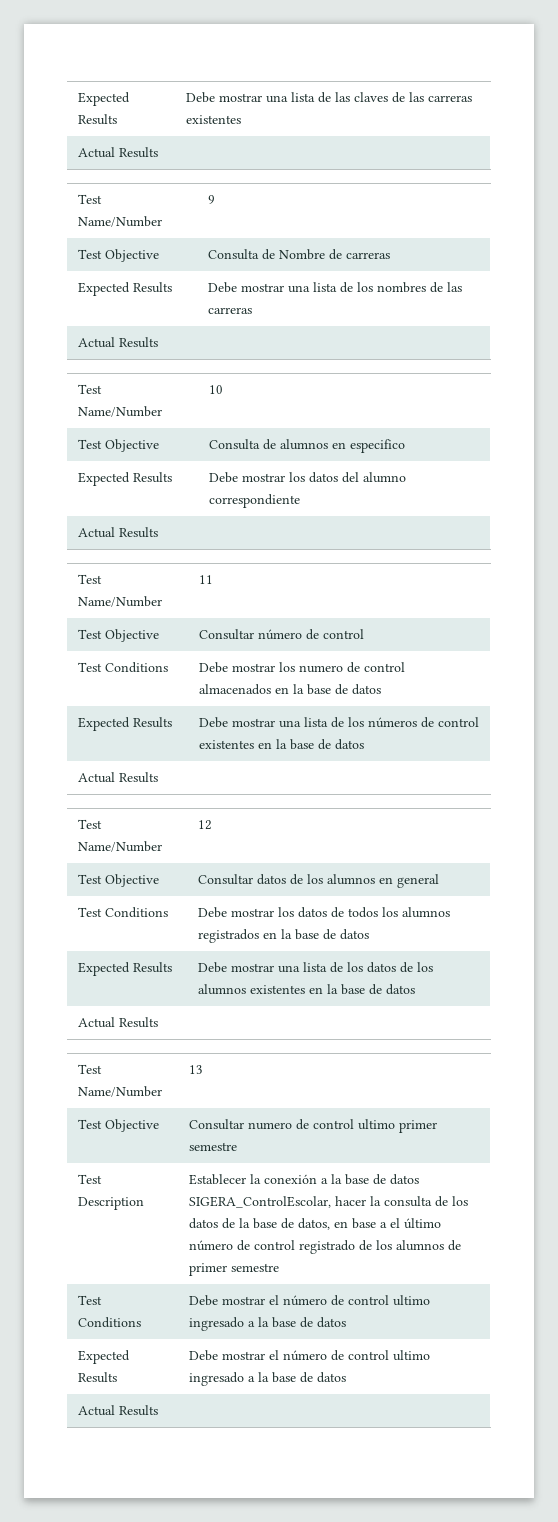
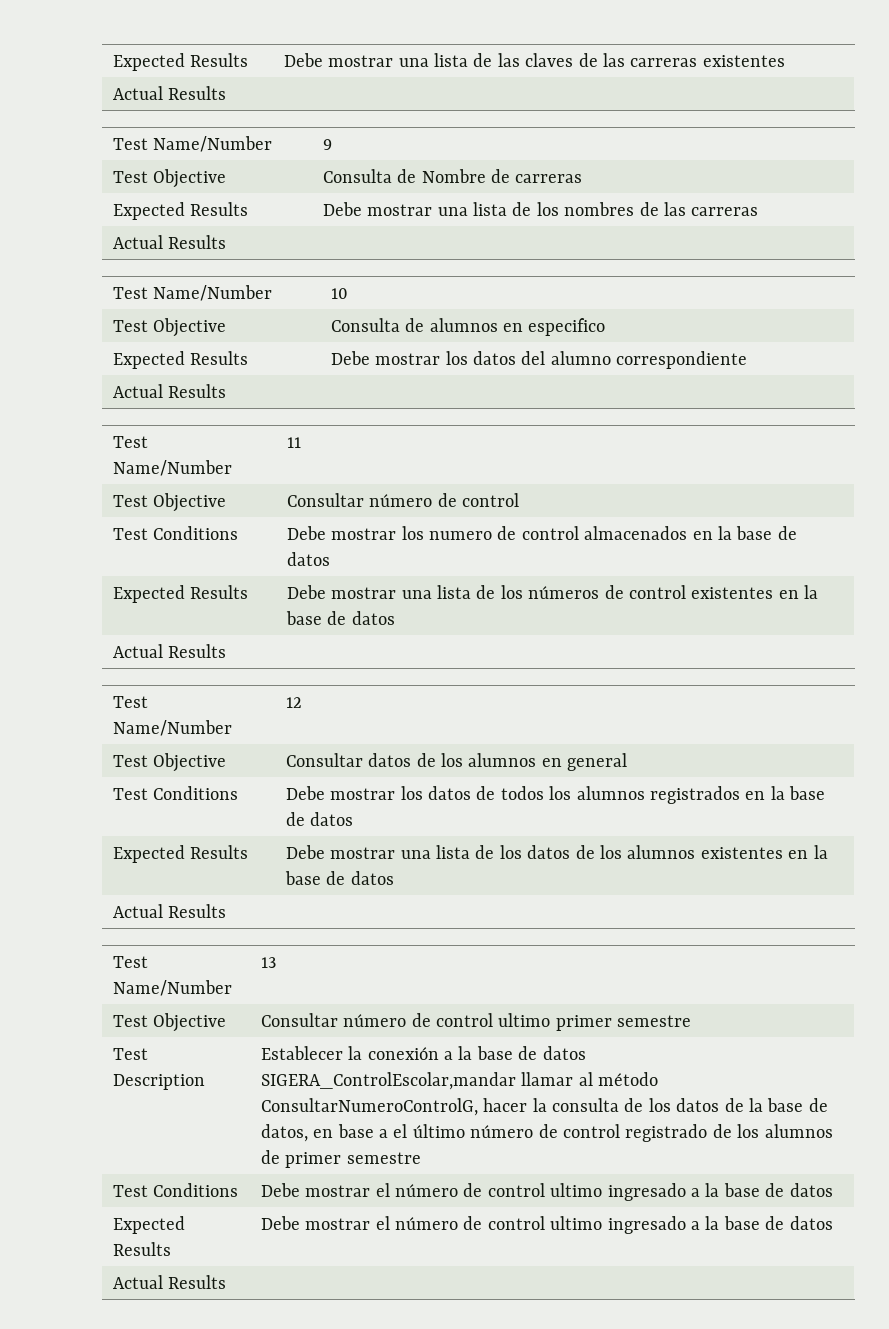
[248,1122,293,1130] numero -> [343,1014,407,1027] número
[189,1196,332,1208] SIGERA_ControlEscolar, -> [260,1072,658,1090] [260,1098,478,1116] SIGERA_ControlEscolar,mandar llamar al método ConsultarNumeroControlG,

